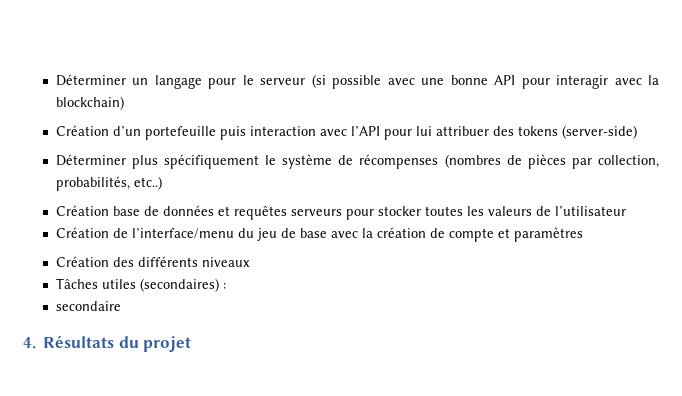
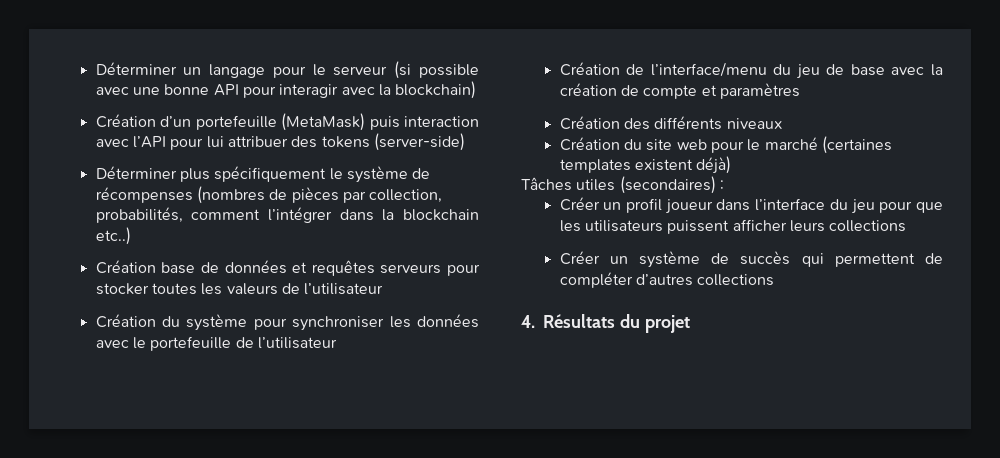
(216, 133) none -> [281,113,366,131] (MetaMask)
(130, 183) none -> [191,207,480,223] comment l’intégrer dans la blockchain
(626, 211) none -> [95,314,479,331] [95,336,337,351] // Création du système pour synchroniser les données avec le portefeuille de l’utilisateur
[55,278,226,292] [55,301,121,311] Tâches utiles (secondaires) : // secondaire -> [559,136,892,154] [559,156,732,174] [521,176,724,194] [559,197,943,214] [559,219,907,234] [559,251,943,268] [559,272,775,288] Création du site web pour le marché (certaines templates existent déjà) // Tâches utiles (secondaires) : // Créer un profil joueur dans l’interface du jeu pour que les utilisateurs puissent afficher leurs collections // Créer un système de succès qui permettent de compléter d’autres collections

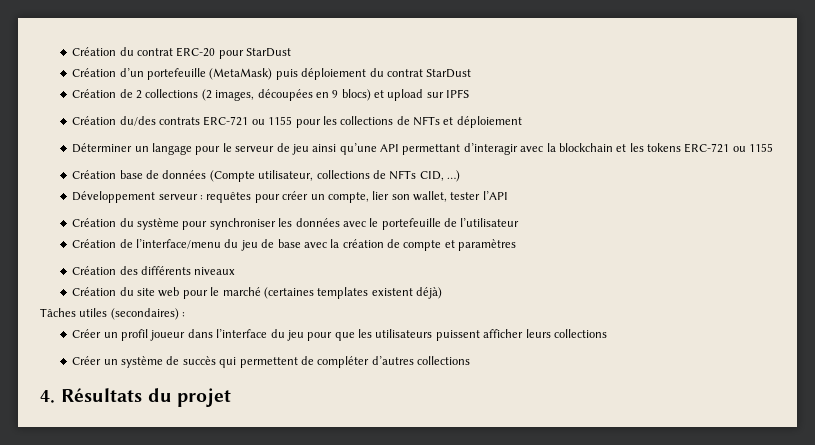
(95, 68) none -> [72,47,292,59] [72,68,472,80] [72,89,470,101] [72,116,522,128] Création du contrat ERC-20 pour StarDust // Création d’un portefeuille (MetaMask) puis déploiement du contrat StarDust // Création de 2 collections (2 images, découpées en 9 blocs) et upload sur IPFS // Création du/des contrats ERC-721 ou 1155 pour les collections de NFTs et déploiement //
[394,61,479,79] [95,81,477,99] [95,113,480,131] [95,133,465,151] [95,166,431,183] [95,186,443,204] [95,207,480,223] [95,227,131,245] [95,260,480,276] [95,283,384,295] (si possible avec une bonne API pour interagir avec la blockchain) // Création d’un portefeuille (MetaMask) puis interaction avec l’API pour lui attribuer des tokens (server-side) // Déterminer plus spécifiquement le système de récompenses (nombres de pièces par collection, probabilités, comment l’intégrer dans la blockchain etc..) // Création base de données et requêtes serveurs pour stocker toutes les valeurs de l’utilisateur -> [276,143,774,155] [72,170,461,182] [72,191,508,203] de jeu ainsi qu’une API permettant d’interagir avec la blockchain et les tokens ERC-721 ou 1155 // Création base de données (Compte utilisateur, collections de NFTs CID, …) // Développement serveur : requêtes pour créer un compte, lier son wallet, tester l’API

